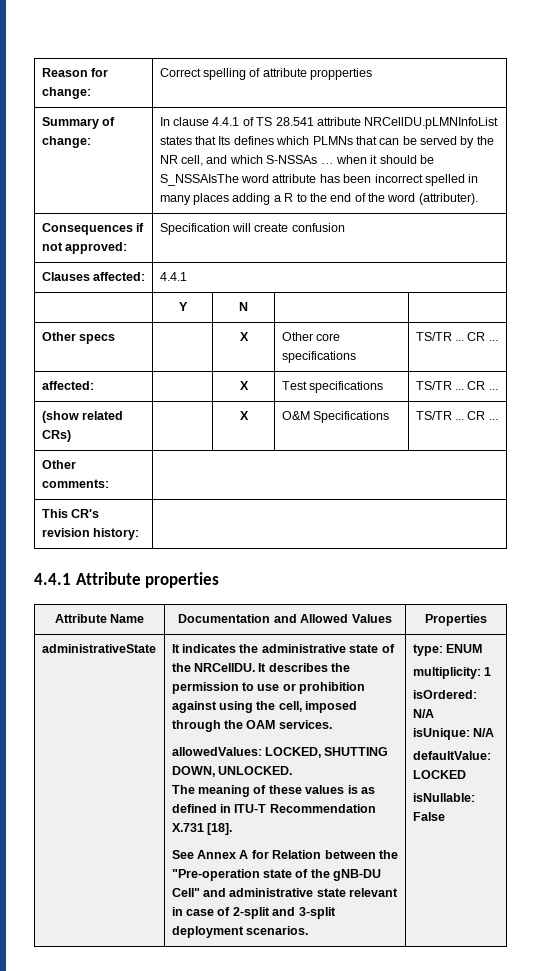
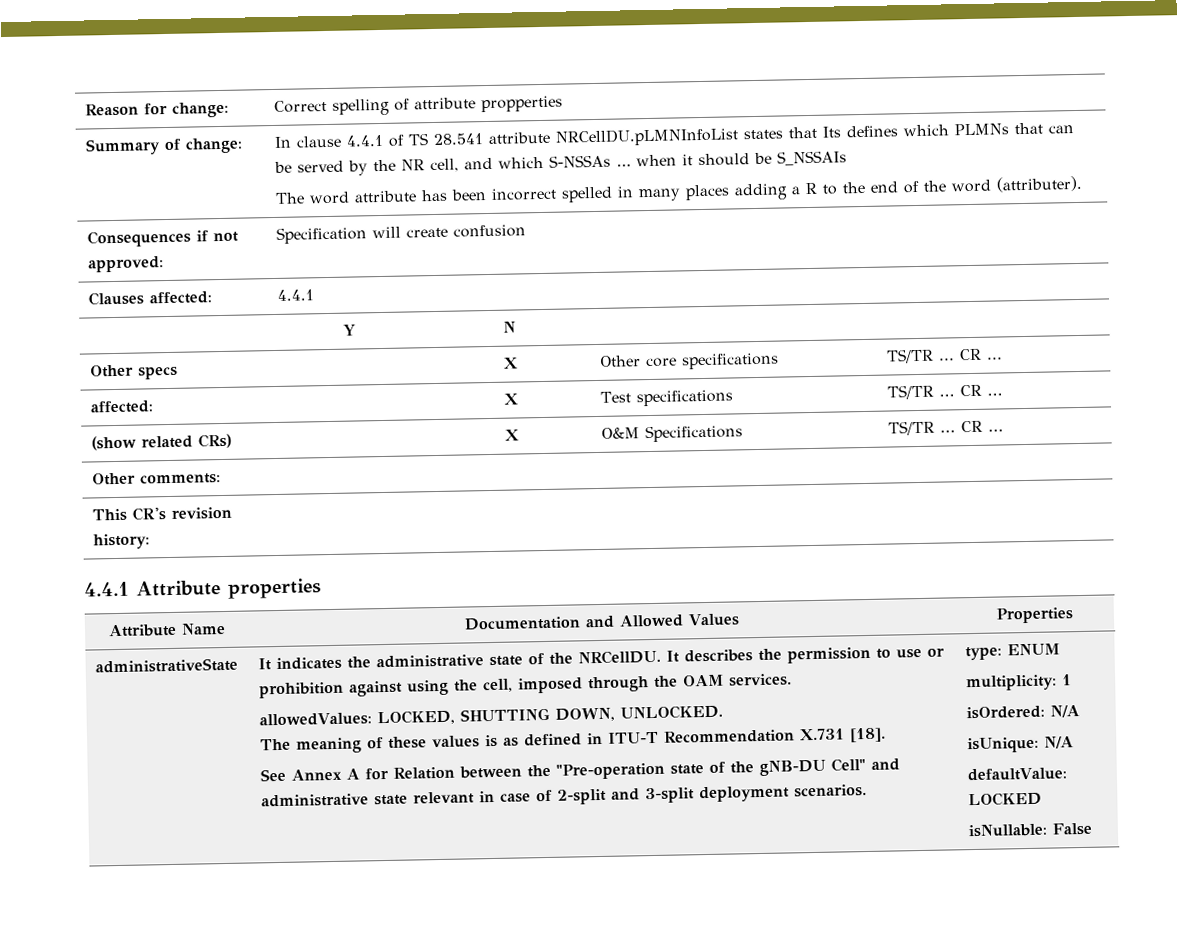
[159,174,239,186] S_NSSAIsThe -> [777,150,848,166] [275,192,306,204] S_NSSAIs // The

